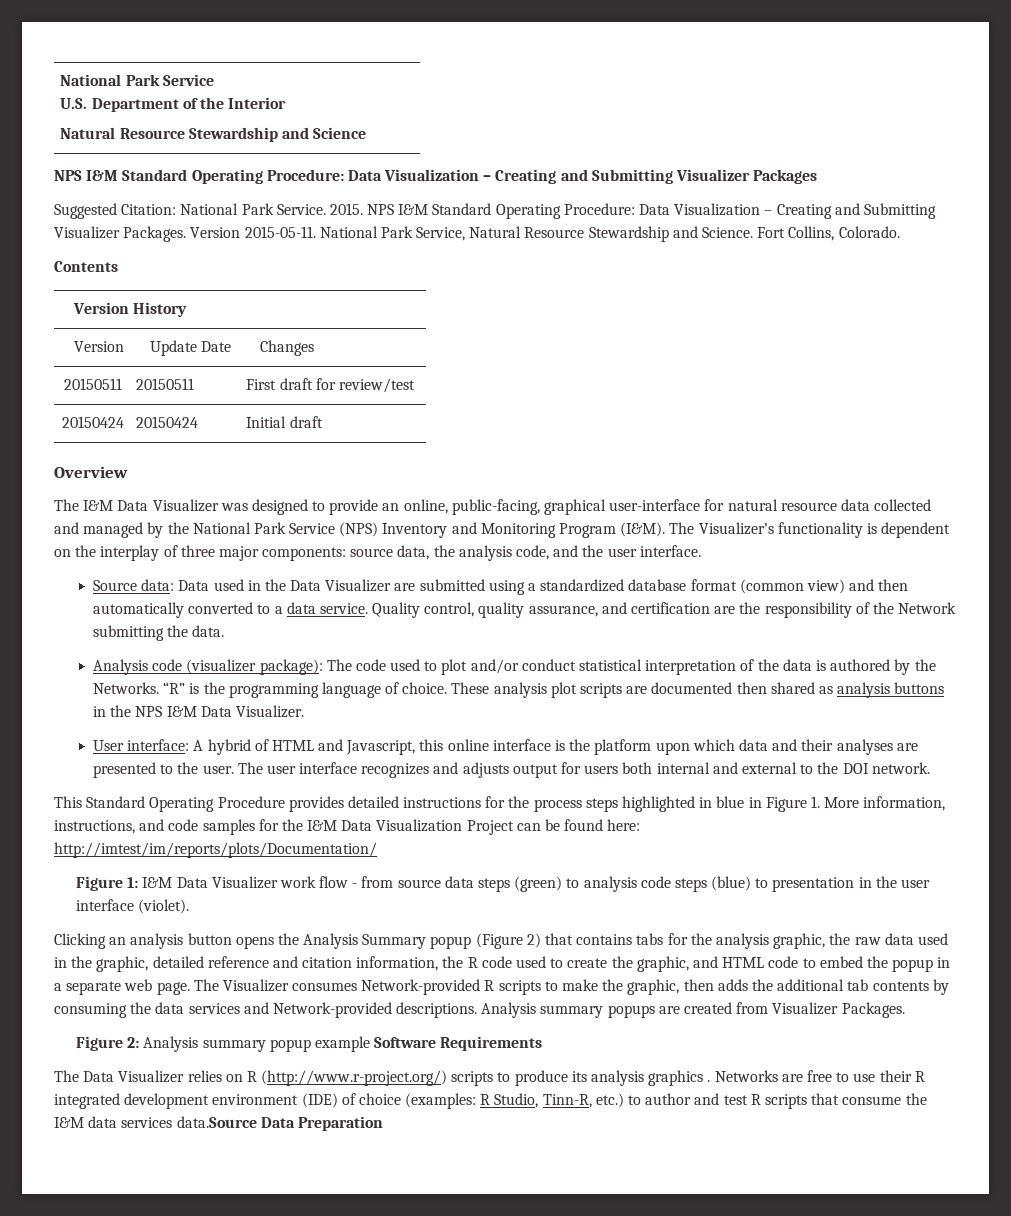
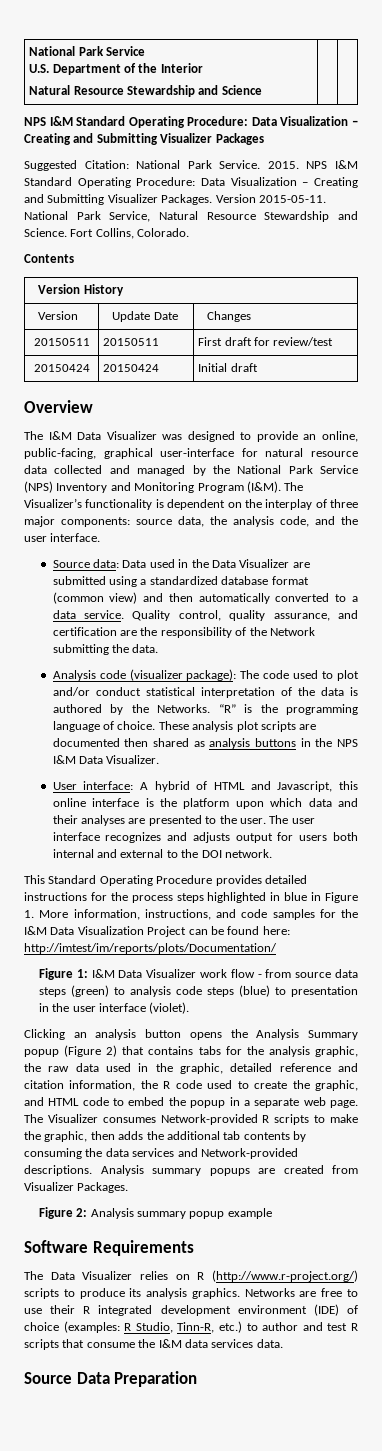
(370, 1044) none -> (272, 1213) //
[648,1070,711,1086] graphics . -> [191,1288,240,1299] graphics.
[176,1116,257,1128] data.Source -> [256,1339,283,1348] [24,1372,72,1384] data. // Source

